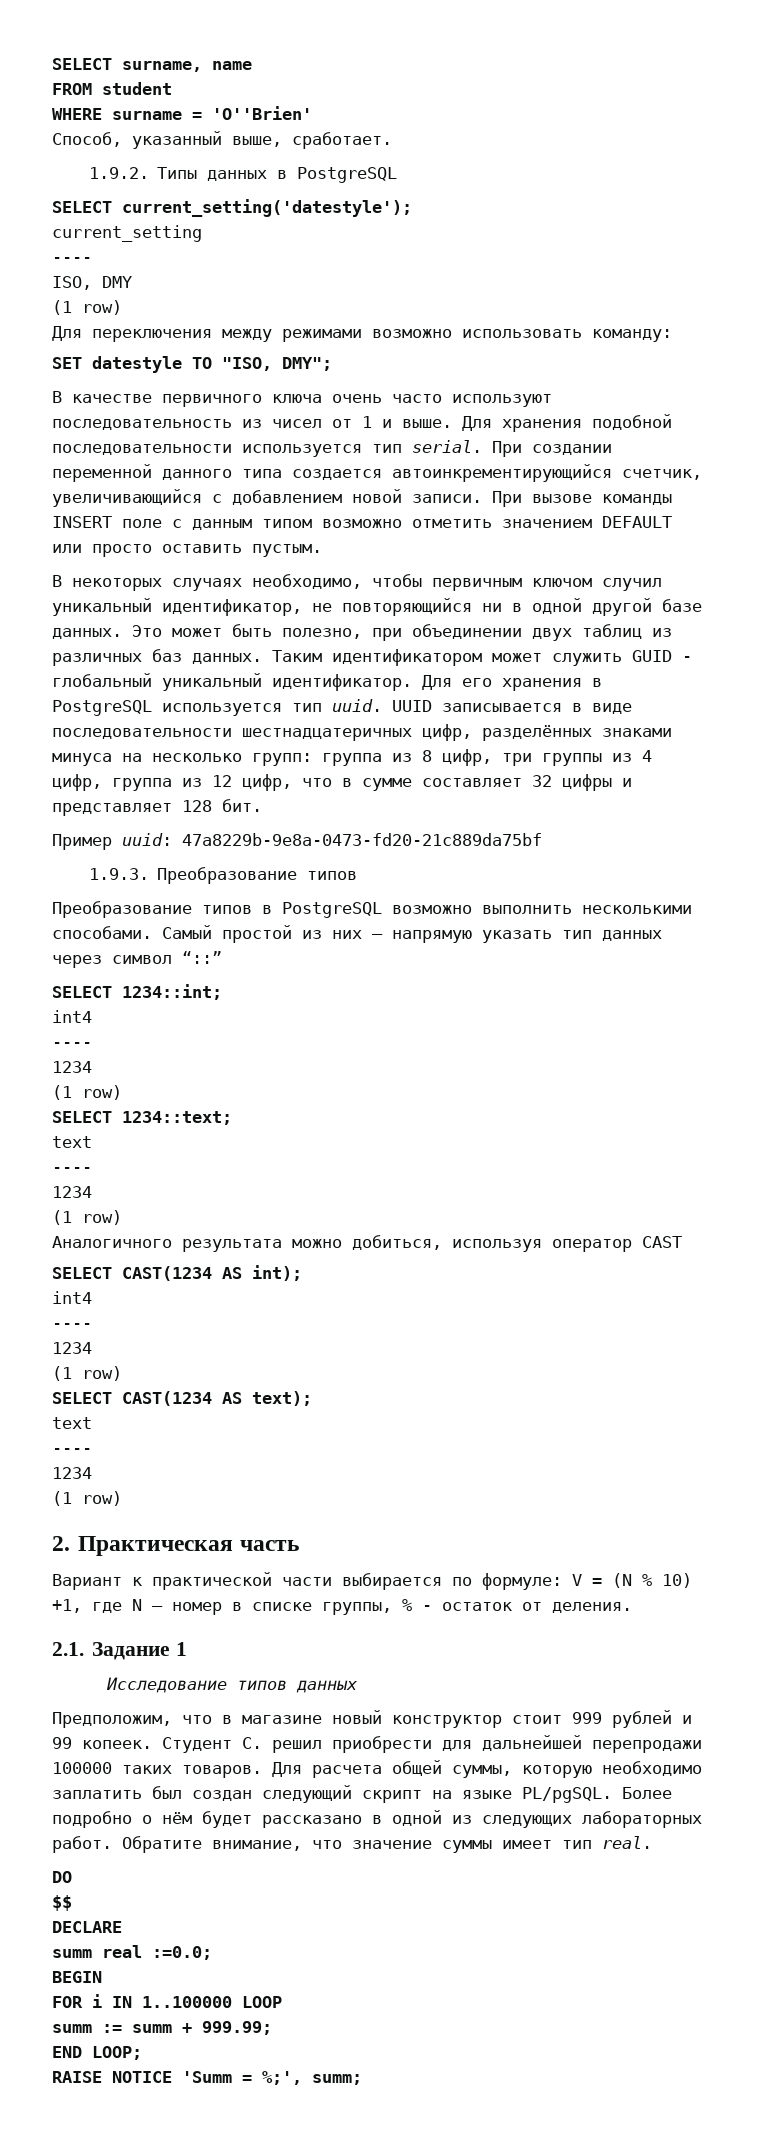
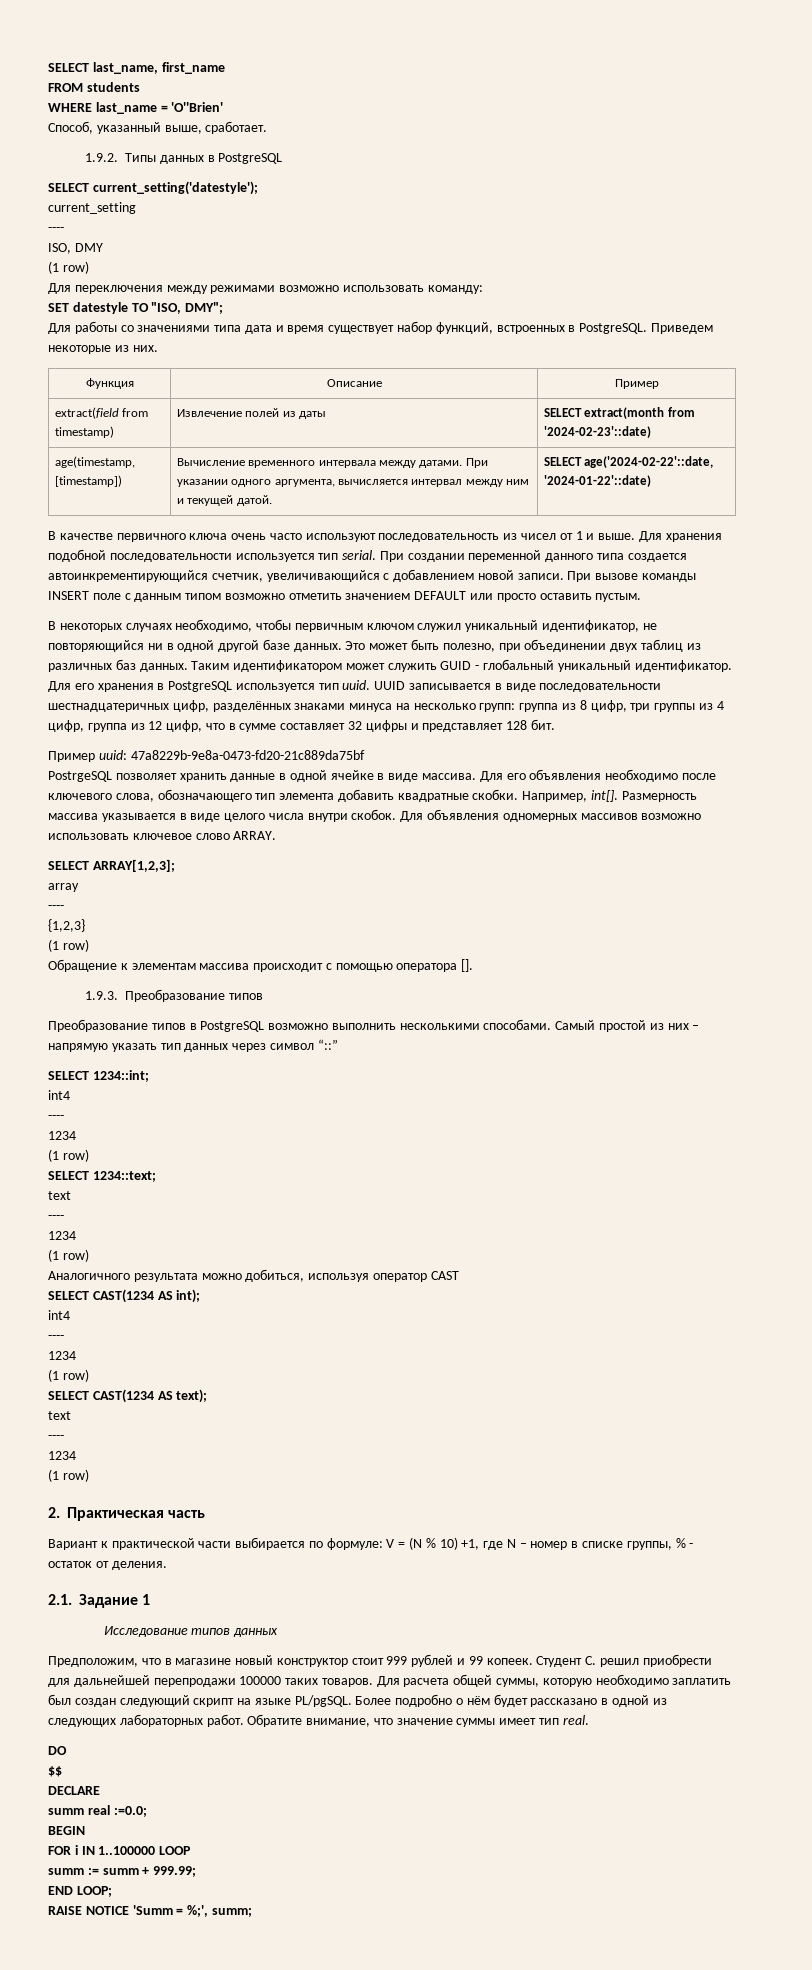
[52,58,252,72] SELECT surname, name -> [48,62,225,74] SELECT last_name, first_name
[102,82,172,95] student -> [86,82,140,92] students
[112,111,182,120] surname -> [95,102,157,114] last_name
(332, 364) none -> [48,321,713,334] [48,345,158,354] [85,378,134,389] [326,379,382,387] [614,379,659,389] [54,407,149,419] [54,426,114,438] [176,408,327,419] [543,407,695,419] [543,426,651,438] [54,456,135,468] [54,475,122,487] [176,458,488,468] [176,479,530,487] [176,495,272,506] [543,456,714,468] [543,475,651,487] // Для работы со значениями типа дата и время существует набор функций, встроенных в PostgreSQL. Приведем некоторые из них. // Функция | Описание | Пример // extract(field from timestamp) | Извлечение полей из даты | SELECT extract(month from '2024-02-23'::date) // age(timestamp, [timestamp]) | Вычисление временного интервала между датами. При указании одного аргумента, вычисляется интервал между ним и текущей датой. | SELECT age('2024-02-22'::date, '2024-01-22'::date)
[602,578,662,591] случил -> [417,623,462,632] служил
(542, 839) none -> [48,769,716,782] [48,789,697,802] [48,809,702,822] [48,831,277,840] [48,859,175,872] [48,883,79,892] [48,905,64,910] [48,919,85,932] [48,939,89,952] [48,959,474,972] // PostrgeSQL позволяет хранить данные в одной ячейке в виде массива. Для его объявления необходимо после ключевого слова, обозначающего тип элемента добавить квадратные скобки. Например, int[]. Размерность массива указывается в виде целого числа внутри скобок. Для объявления одномерных массивов возможно использовать ключевое слово ARRAY. // SELECT ARRAY[1,2,3]; // array // ---- // {1,2,3} // (1 row) // Обращение к элементам массива происходит с помощью оператора [].

